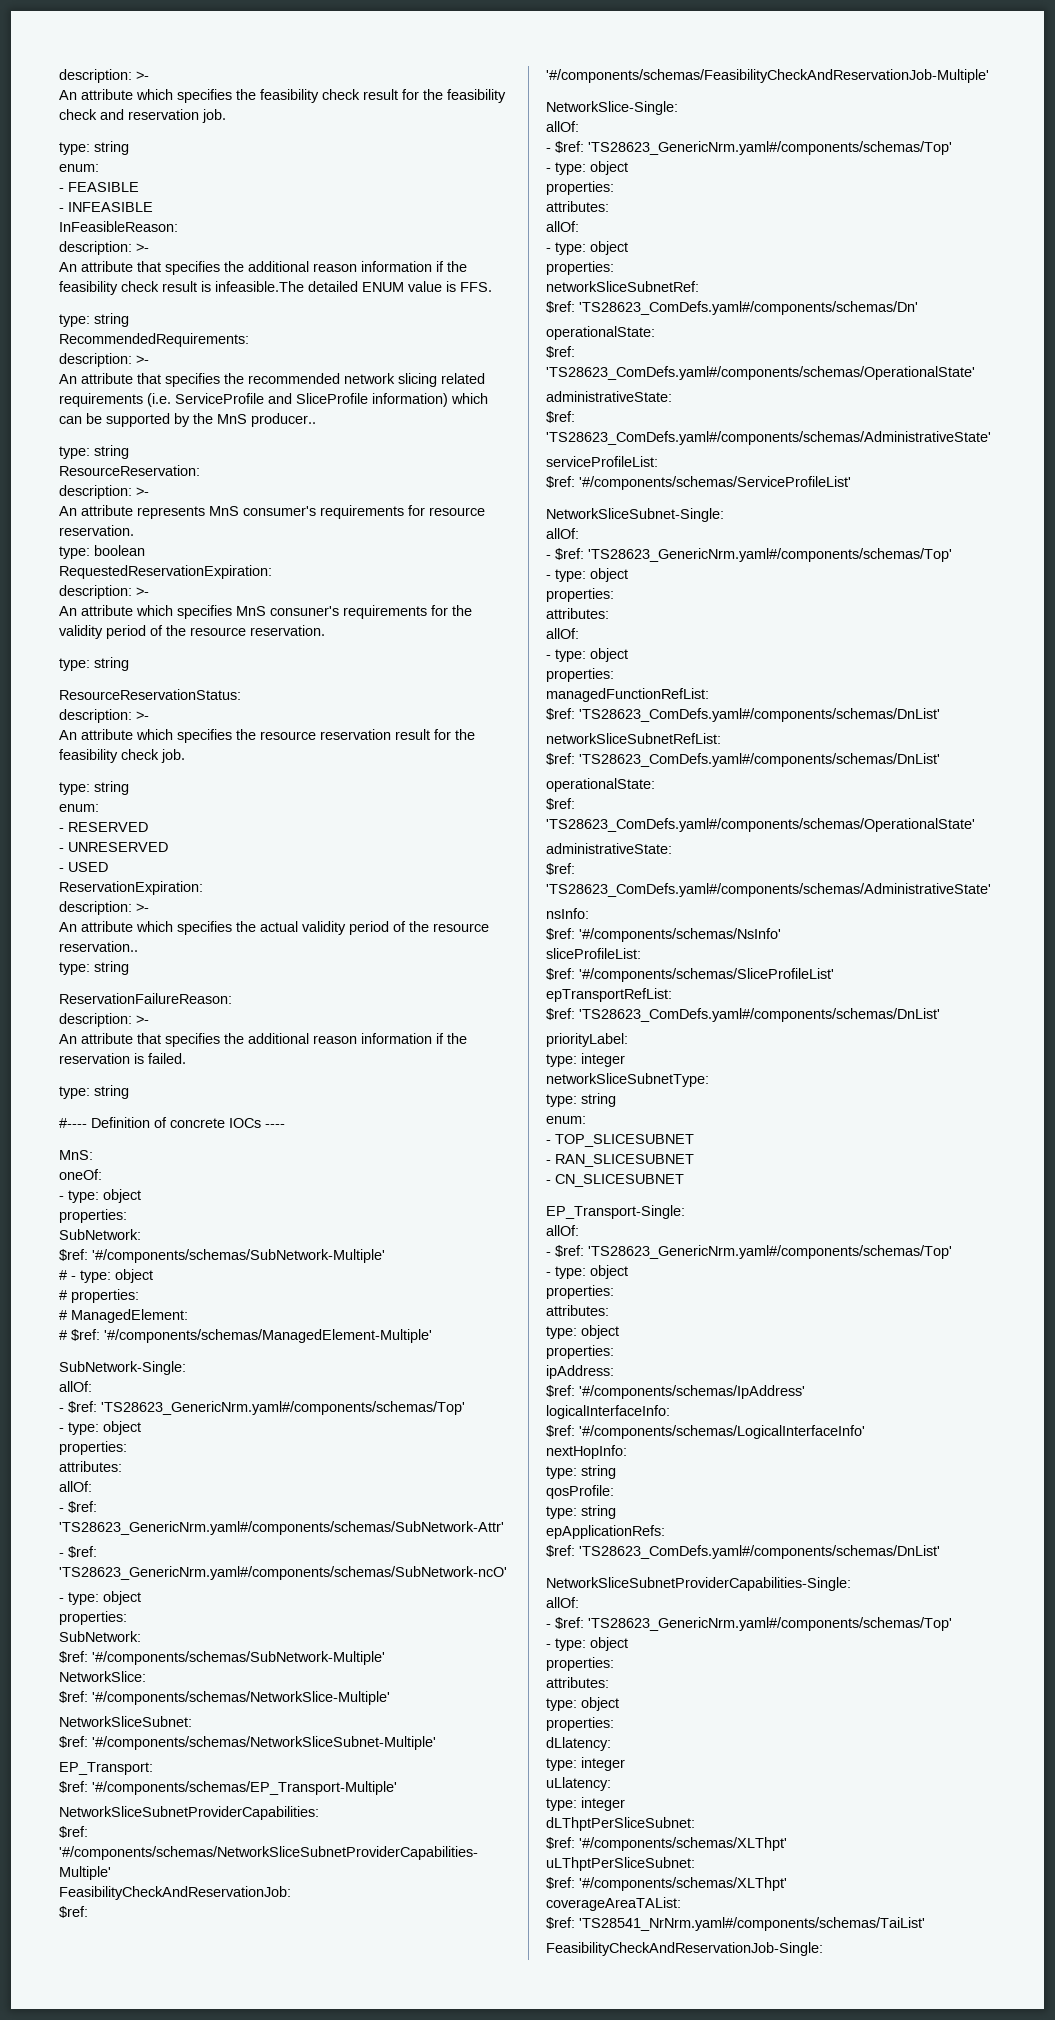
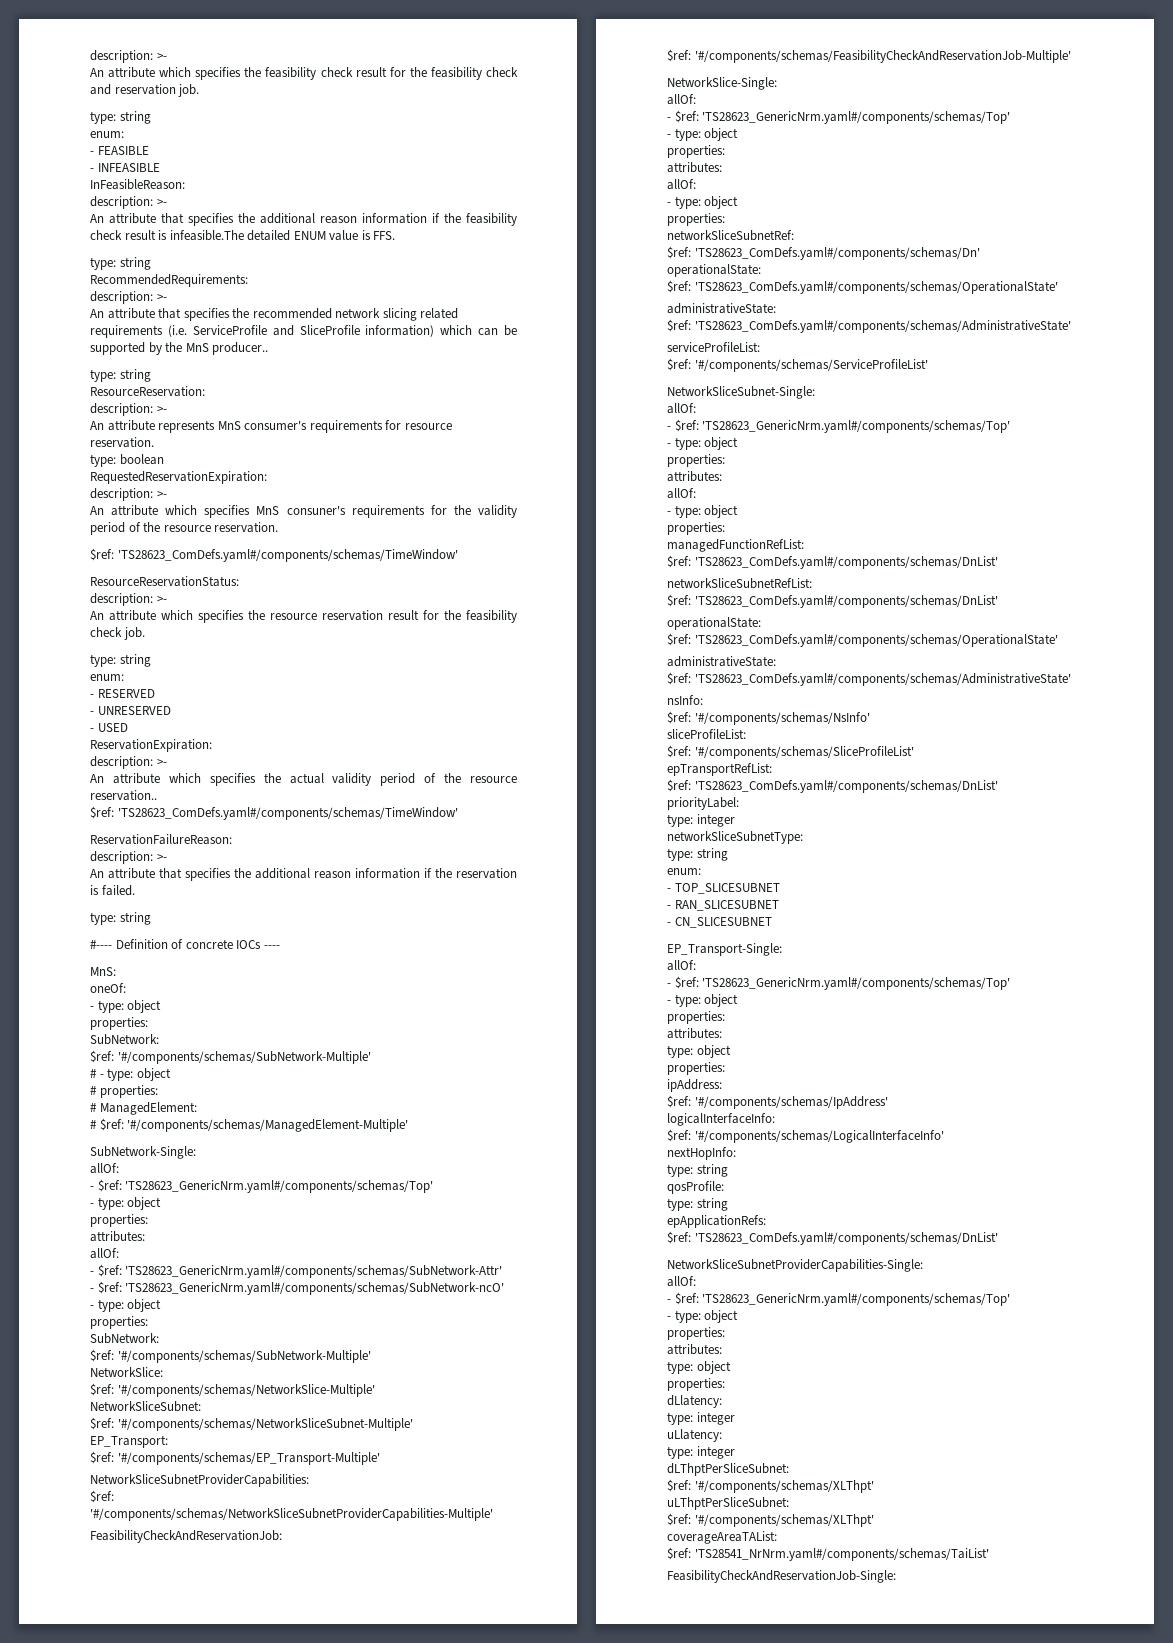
[59,657,129,671] type: string -> [90,548,458,562] $ref: 'TS28623_ComDefs.yaml#/components/schemas/TimeWindow'
[59,961,129,975] type: string -> [90,806,458,820] $ref: 'TS28623_ComDefs.yaml#/components/schemas/TimeWindow'

